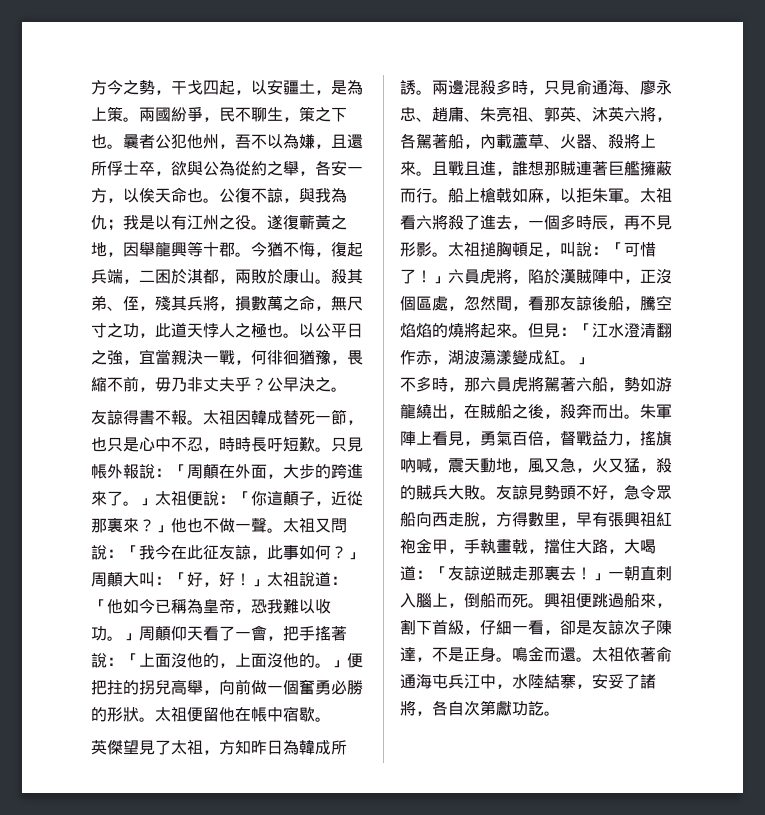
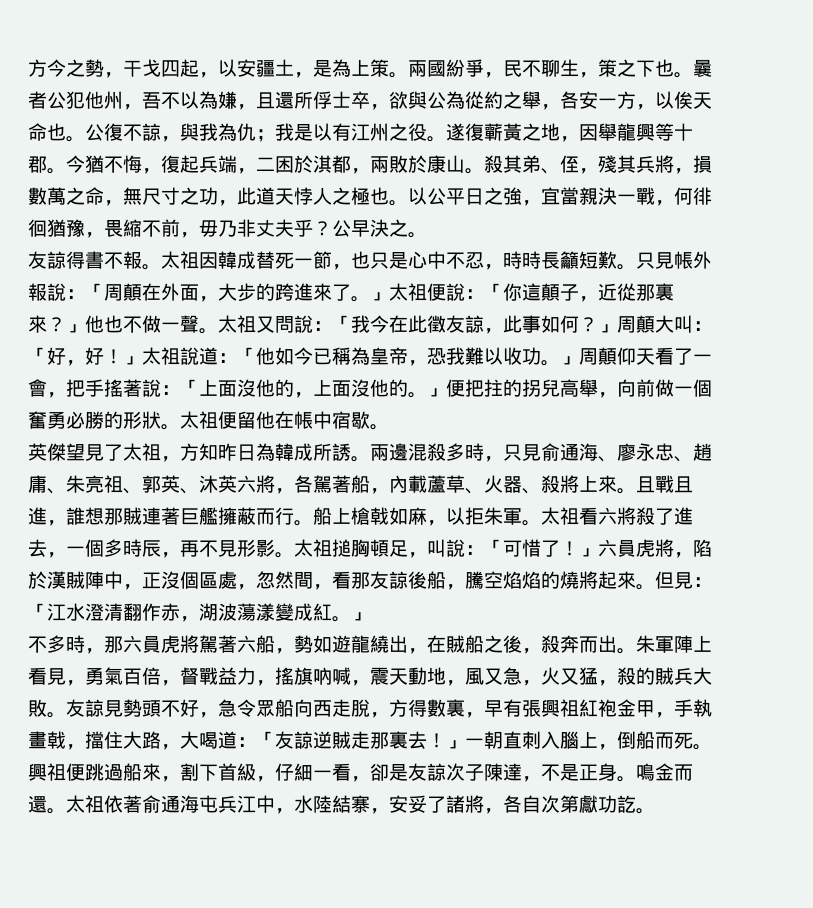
[267,438,283,452] 吁 -> [560,251,579,269] 籲
[203,545,219,560] 征 -> [427,315,446,333] 徵
[656,377,672,392] 游 -> [332,635,351,653] 遊
[544,512,560,526] 里 -> [446,699,465,717] 裏

